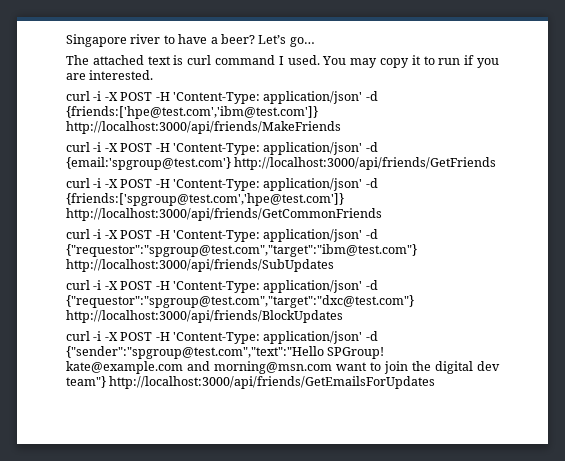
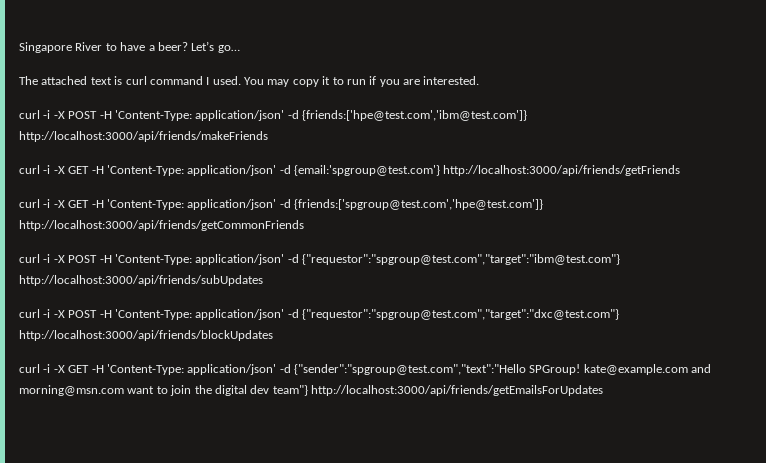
[130,34,161,44] river -> [75,42,103,51] River
[66,121,341,134] [66,142,153,152] http://localhost:3000/api/friends/MakeFriends // curl -i -X POST -> [19,131,268,142] [19,165,90,174] http://localhost:3000/api/friends/makeFriends // curl -i -X GET
[234,157,497,170] [66,178,153,188] http://localhost:3000/api/friends/GetFriends // curl -i -X POST -> [443,165,681,176] [19,199,90,208] http://localhost:3000/api/friends/getFriends // curl -i -X GET
[66,208,382,221] http://localhost:3000/api/friends/GetCommonFriends -> [19,220,304,231] http://localhost:3000/api/friends/getCommonFriends
[66,259,334,272] http://localhost:3000/api/friends/SubUpdates -> [19,275,263,286] http://localhost:3000/api/friends/subUpdates
[66,310,343,323] [66,331,153,341] http://localhost:3000/api/friends/BlockUpdates // curl -i -X POST -> [19,330,273,341] [19,364,90,373] http://localhost:3000/api/friends/blockUpdates // curl -i -X GET
[109,376,436,389] http://localhost:3000/api/friends/GetEmailsForUpdates -> [311,385,603,396] http://localhost:3000/api/friends/getEmailsForUpdates

